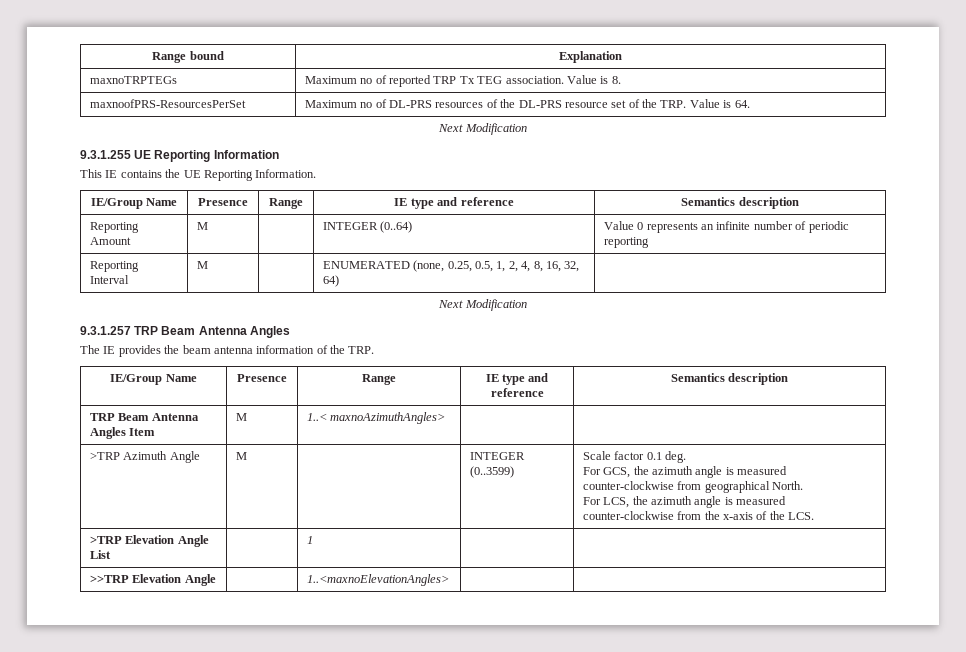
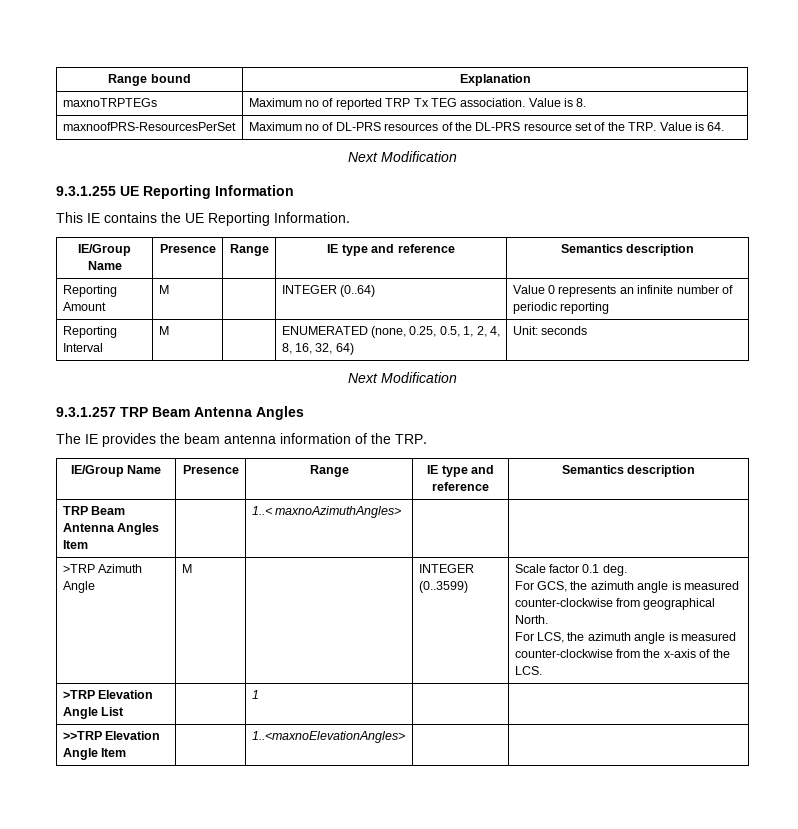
(339, 281) none -> [512,326,587,335] Unit: seconds
[235,413,247,421] M -> (88, 544) none
(216, 580) none -> [100,748,126,757] Item

